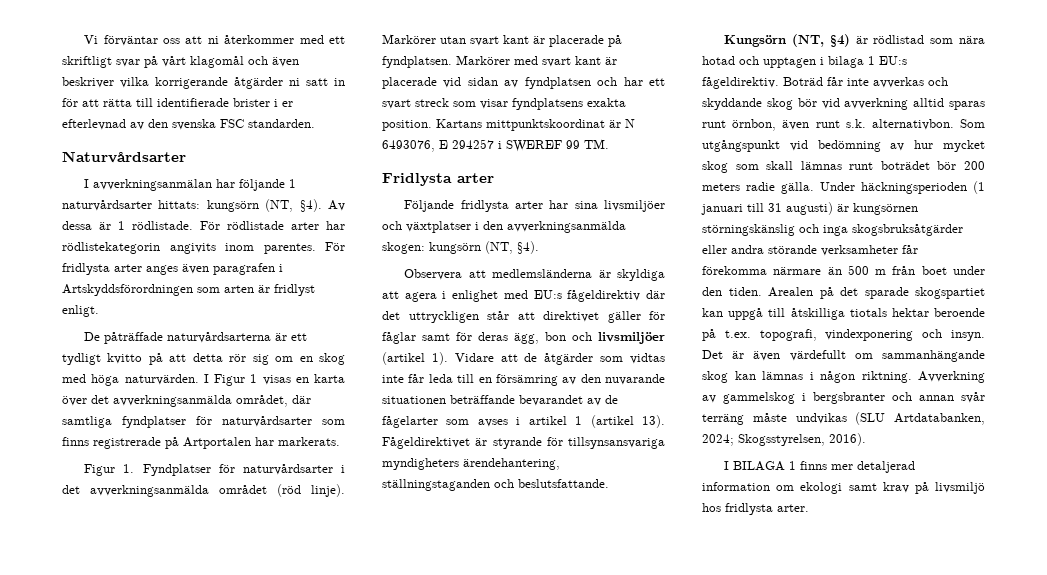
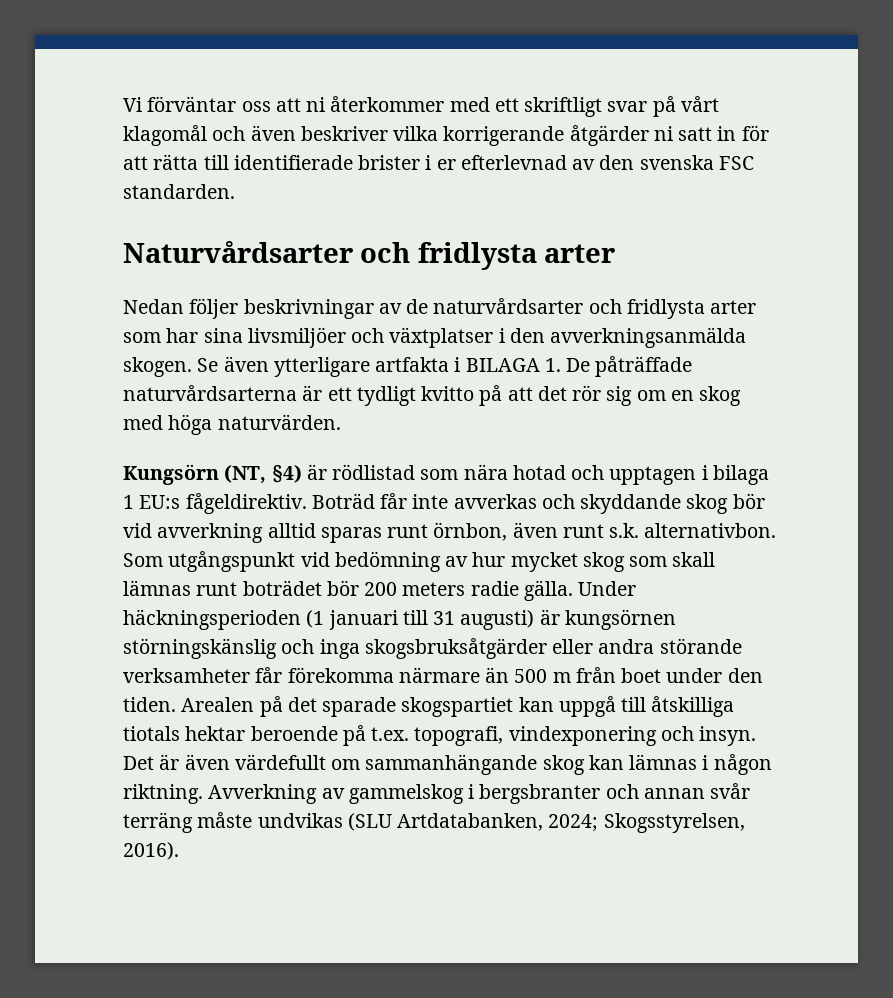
[84,179,297,191] [62,199,345,212] [62,221,345,230] [62,242,345,254] [62,263,283,275] [62,284,315,296] [62,305,99,317] // I avverkningsanmälan har följande 1 naturvårdsarter hittats: kungsörn (NT, §4). Av dessa är 1 rödlistade. För rödlistade arter har rödlistekategorin angivits inom parentes. För fridlysta arter anges även paragrafen i Artskyddsförordningen som arten är fridlyst enligt. // -> [360,242,616,270] [123,298,757,319] [123,327,747,348] [123,356,561,377] och fridlysta arter // Nedan följer beskrivningar av de naturvårdsarter och fridlysta arter som har sina livsmiljöer och växtplatser i den avverkningsanmälda skogen. Se även ytterligare artfakta i BILAGA 1.
[192,353,223,362] detta -> [537,386,567,401] det
[203,374,345,386] [62,395,311,407] [62,416,345,428] [62,437,340,449] [84,464,345,476] [62,484,345,497] [382,34,622,47] [382,55,617,68] [382,77,665,89] [382,98,626,110] [382,119,635,131] [382,139,609,152] [382,173,494,186] [404,200,665,212] [382,221,626,233] [382,241,539,254] [404,269,665,281] [382,290,665,302] [382,311,665,323] [382,332,665,344] [382,352,665,365] [382,374,665,386] [382,395,618,406] [382,415,665,428] [382,437,665,449] [382,458,560,470] [382,479,609,491] I Figur 1 visas en karta över det avverkningsanmälda området, där samtliga fyndplatser för naturvårdsarter som finns registrerade på Artportalen har markerats. // Figur 1. Fyndplatser för naturvårdsarter i det avverkningsanmälda området (röd linje). Markörer utan svart kant är placerade på fyndplatsen. Markörer med svart kant är placerade vid sidan av fyndplatsen och har ett svart streck som visar fyndplatsens exakta position. Kartans mittpunktskoordinat är N 6493076, E 294257 i SWEREF 99 TM. // Fridlysta arter // Följande fridlysta arter har sina livsmiljöer och växtplatser i den avverkningsanmälda skogen: kungsörn (NT, §4). // Observera att medlemsländerna är skyldiga att agera i enlighet med EU:s fågeldirektiv där det uttryckligen står att direktivet gäller för fåglar samt för deras ägg, bon och livsmiljöer (artikel 1). Vidare att de åtgärder som vidtas inte får leda till en försämring av den nuvarande situationen beträffande bevarandet av de fågelarter som avses i artikel 1 (artikel 13). Fågeldirektivet är styrande för tillsynsansvariga myndigheters ärendehantering, ställningstaganden och beslutsfattande. -> (341, 422) none
[724,461,916,473] [702,482,985,494] [702,503,809,515] // I BILAGA 1 finns mer detaljerad information om ekologi samt krav på livsmiljö hos fridlysta arter. -> (179, 851) none

